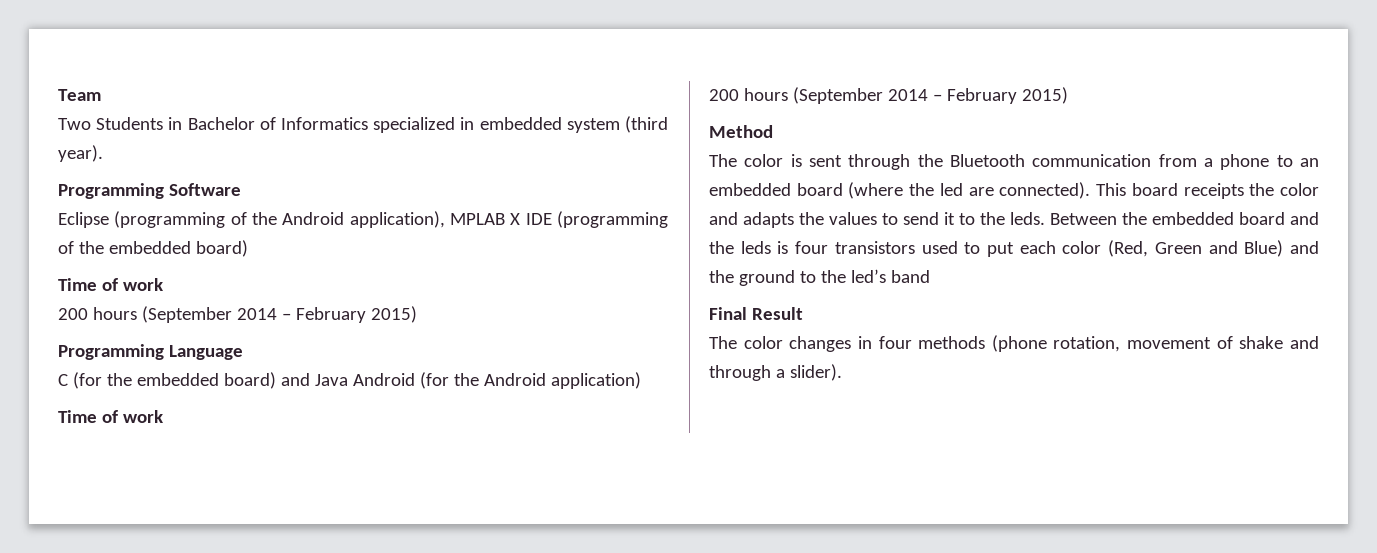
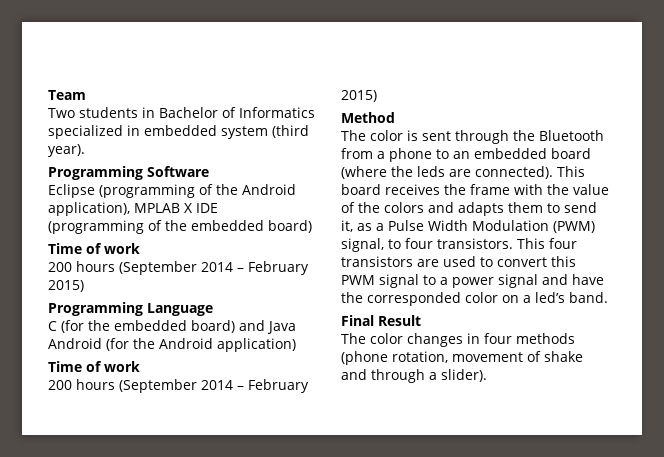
[96,117,164,130] Students -> [79,107,138,118] students
[1032,154,1152,167] communication -> (604, 135) none
[939,183,963,196] led -> [417,166,445,177] leds
[1183,183,1319,199] [709,212,1319,228] [709,241,789,254] receipts the color and adapts the values to send it to the leds. Between the embedded board and the leds is -> [385,184,609,195] [341,202,597,216] [341,220,595,233] [341,238,545,252] receives the frame with the value of the colors and adapts them to send it, as a Pulse Width Modulation (PWM) signal, to four transistors. This
(915, 247) none -> [417,259,439,267] are
[987,240,1319,257] [709,269,930,286] put each color (Red, Green and Blue) and the ground to the led’s band -> [497,256,576,267] [341,274,604,288] [341,292,608,306] convert this PWM signal to a power signal and have the corresponded color on a led’s band.

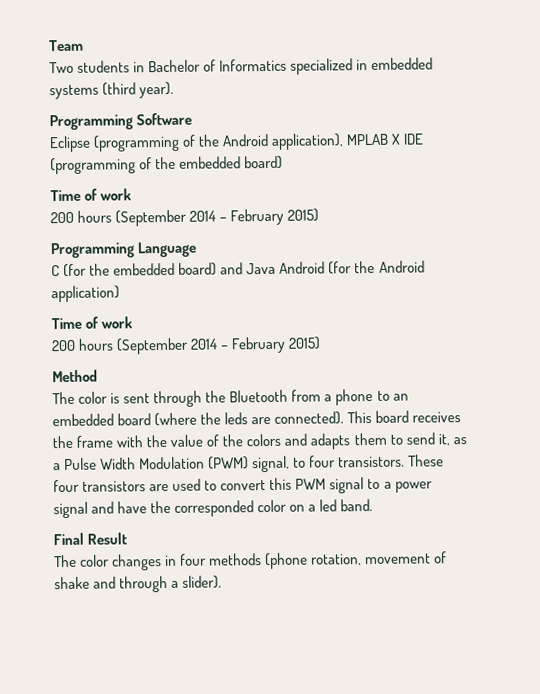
[221,126,268,139] system -> [49,84,99,100] systems
[517,238,545,249] This -> [408,454,445,467] These
[535,292,565,303] led’s -> [319,499,338,512] led

